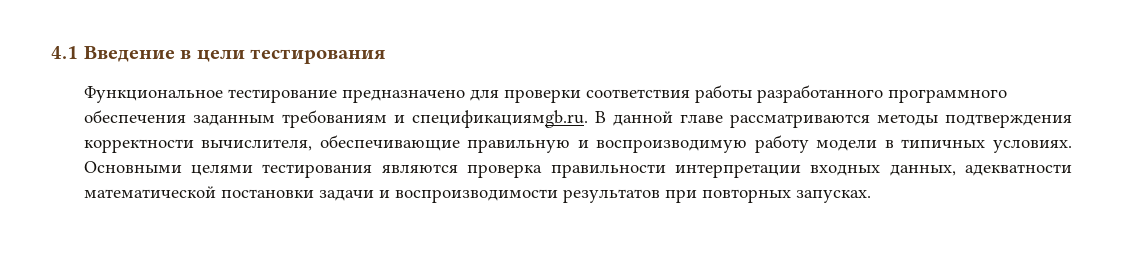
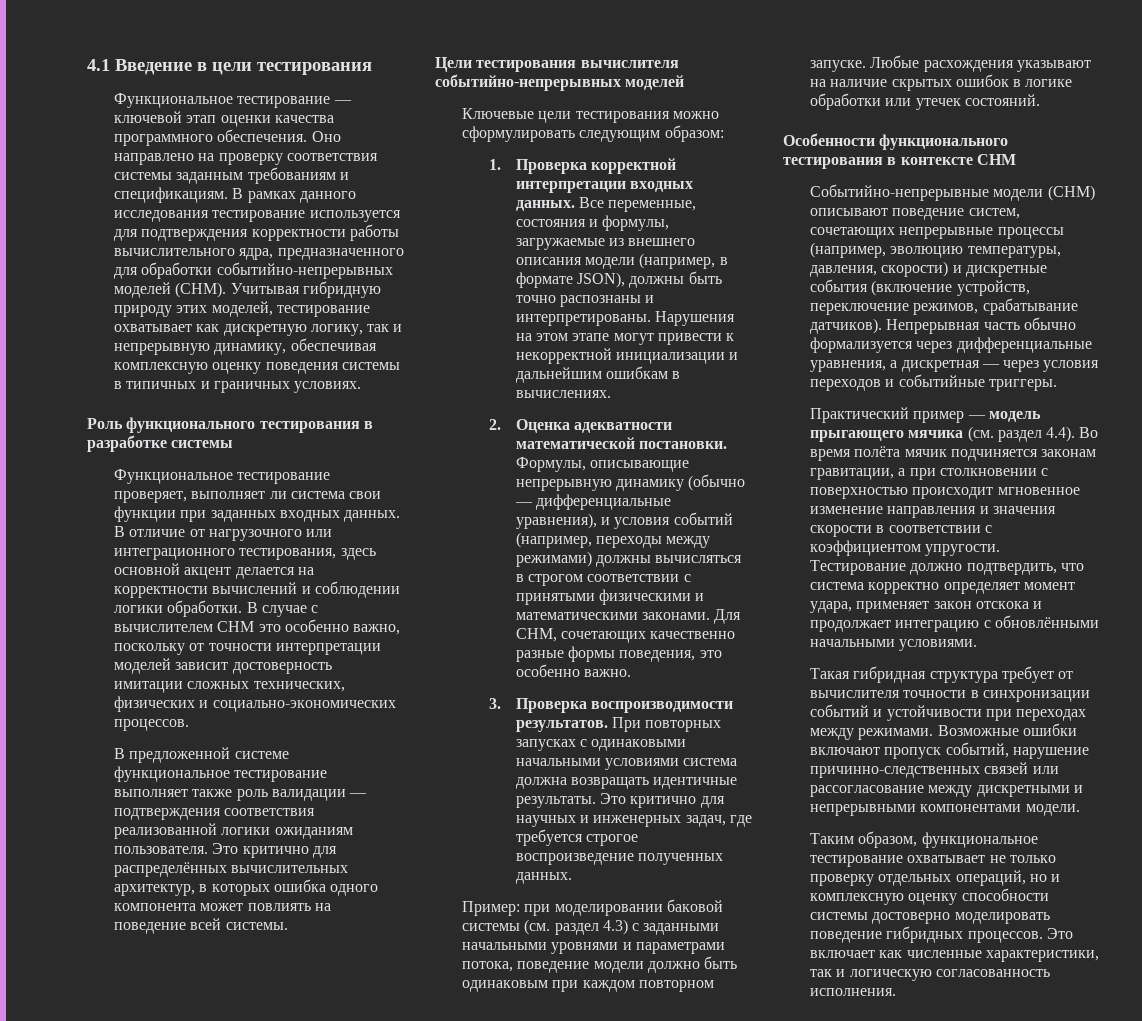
[341,85,1007,103] [83,110,1073,128] [83,135,1073,153] [83,161,1072,178] [83,186,871,203] предназначено для проверки соответствия работы разработанного программного обеспечения заданным требованиям и спецификациямgb.ru. В данной главе рассматриваются методы подтверждения корректности вычислителя, обеспечивающие правильную и воспроизводимую работу модели в типичных условиях. Основными целями тестирования являются проверка правильности интерпретации входных данных, адекватности математической постановки задачи и воспроизводимости результатов при повторных запусках. -> [333,100,352,104] [113,111,334,127] [113,129,341,146] [113,153,378,165] [113,167,349,184] [113,187,356,203] [113,210,401,222] [113,224,399,241] [113,248,404,260] [113,262,393,279] [113,281,381,298] [113,301,370,317] [113,324,403,336] [113,338,377,355] [113,362,400,374] [113,381,362,393] [87,417,373,433] [87,435,234,452] [113,469,331,484] [113,491,382,503] [113,506,401,522] [113,526,333,541] [113,548,376,560] [113,563,314,579] [113,581,400,598] [113,600,319,617] [113,619,401,635] [113,643,381,655] [113,658,332,674] [113,681,345,693] [113,696,396,712] [113,719,189,731] [113,747,289,763] [113,766,328,782] [113,789,368,801] [113,808,316,820] [113,823,353,839] [113,843,337,858] [113,862,349,877] [113,879,379,896] [113,903,331,911] [113,918,288,934] [435,57,679,72] [435,74,685,91] [461,108,719,123] [461,125,724,142] [488,158,676,174] [515,181,693,193] [515,197,697,212] [515,215,670,231] [515,238,696,250] [515,253,728,269] [515,271,722,288] [515,295,655,307] [515,311,735,326] [515,333,735,345] [515,348,739,364] [515,366,681,383] [515,390,611,398] [488,419,672,433] [515,437,727,449] [515,457,689,472] [515,474,746,491] [514,494,671,510] [515,512,733,529] [515,532,711,548] [515,551,743,567] [515,574,691,586] [515,589,705,605] [515,609,742,624] [515,628,736,643] [515,646,722,662] [515,664,631,677] [488,698,733,713] [515,717,722,732] [515,739,687,751] [515,758,738,770] [515,777,738,789] [515,793,725,808] [515,815,752,827] [515,829,638,846] [515,853,723,865] [515,872,572,884] [461,899,723,916] [461,919,720,935] [461,942,725,954] [461,956,738,973] [461,980,714,992] [809,55,1091,72] [809,74,1073,91] [809,93,1040,110] [783,133,1009,150] [783,154,1016,169] [809,184,1095,201] [809,208,1020,220] [809,227,1064,239] [809,242,1061,258] [809,261,1047,277] [809,279,1030,296] [809,298,1078,315] [809,317,1076,334] [809,337,1092,353] [809,360,1100,372] [809,374,1057,391] [809,407,1041,423] [809,426,1099,442] [809,446,1097,461] [809,468,1049,480] [809,487,1080,499] [809,506,1056,518] [809,525,992,537] [809,540,1001,556] [809,560,1084,575] [809,582,1075,594] [809,601,1043,613] [809,615,1099,632] [809,639,978,651] [809,666,1074,683] [809,690,1090,702] [809,704,1087,721] [809,723,1077,740] [809,742,1089,759] [809,762,1059,778] [809,785,1083,797] [809,804,1080,816] [809,831,1038,848] [809,855,1056,867] [809,870,1061,886] [809,888,1049,905] [809,912,1050,924] [809,926,1073,943] [809,950,1099,962] [809,969,1050,981] [809,988,896,996] — ключевой этап оценки качества программного обеспечения. Оно направлено на проверку соответствия системы заданным требованиям и спецификациям. В рамках данного исследования тестирование используется для подтверждения корректности работы вычислительного ядра, предназначенного для обработки событийно-непрерывных моделей (СНМ). Учитывая гибридную природу этих моделей, тестирование охватывает как дискретную логику, так и непрерывную динамику, обеспечивая комплексную оценку поведения системы в типичных и граничных условиях. // Роль функционального тестирования в разработке системы // Функциональное тестирование проверяет, выполняет ли система свои функции при заданных входных данных. В отличие от нагрузочного или интеграционного тестирования, здесь основной акцент делается на корректности вычислений и соблюдении логики обработки. В случае с вычислителем СНМ это особенно важно, поскольку от точности интерпретации моделей зависит достоверность имитации сложных технических, физических и социально-экономических процессов. // В предложенной системе функциональное тестирование выполняет также роль валидации — подтверждения соответствия реализованной логики ожиданиям пользователя. Это критично для распределённых вычислительных архитектур, в которых ошибка одного компонента может повлиять на поведение всей системы. // Цели тестирования вычислителя событийно-непрерывных моделей // Ключевые цели тестирования можно сформулировать следующим образом: // 1. Проверка корректной интерпретации входных данных. Все переменные, состояния и формулы, загружаемые из внешнего описания модели (например, в формате JSON), должны быть точно распознаны и интерпретированы. Нарушения на этом этапе могут привести к некорректной инициализации и дальнейшим ошибкам в вычислениях. // 2. Оценка адекватности математической постановки. Формулы, описывающие непрерывную динамику (обычно — дифференциальные уравнения), и условия событий (например, переходы между режимами) должны вычисляться в строгом соответствии с принятыми физическими и математическими законами. Для СНМ, сочетающих качественно разные формы поведения, это особенно важно. // 3. Проверка воспроизводимости результатов. При повторных запусках с одинаковыми начальными условиями система должна возвращать идентичные результаты. Это критично для научных и инженерных задач, где требуется строгое воспроизведение полученных данных. // Пример: при моделировании баковой системы (см. раздел 4.3) с заданными начальными уровнями и параметрами потока, поведение модели должно быть одинаковым при каждом повторном запуске. Любые расхождения указывают на наличие скрытых ошибок в логике обработки или утечек состояний. // Особенности функционального тестирования в контексте СНМ // Событийно-непрерывные модели (СНМ) описывают поведение систем, сочетающих непрерывные процессы (например, эволюцию температуры, давления, скорости) и дискретные события (включение устройств, переключение режимов, срабатывание датчиков). Непрерывная часть обычно формализуется через дифференциальные уравнения, а дискретная — через условия переходов и событийные триггеры. // Практический пример — модель прыгающего мячика (см. раздел 4.4). Во время полёта мячик подчиняется законам гравитации, а при столкновении с поверхностью происходит мгновенное изменение направления и значения скорости в соответствии с коэффициентом упругости. Тестирование должно подтвердить, что система корректно определяет момент удара, применяет закон отскока и продолжает интеграцию с обновлёнными начальными условиями. // Такая гибридная структура требует от вычислителя точности в синхронизации событий и устойчивости при переходах между режимами. Возможные ошибки включают пропуск событий, нарушение причинно-следственных связей или рассогласование между дискретными и непрерывными компонентами модели. // Таким образом, функциональное тестирование охватывает не только проверку отдельных операций, но и комплексную оценку способности системы достоверно моделировать поведение гибридных процессов. Это включает как численные характеристики, так и логическую согласованность исполнения.

